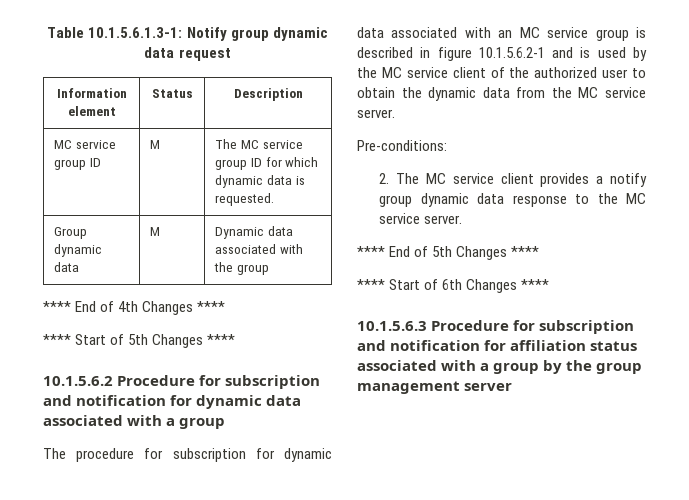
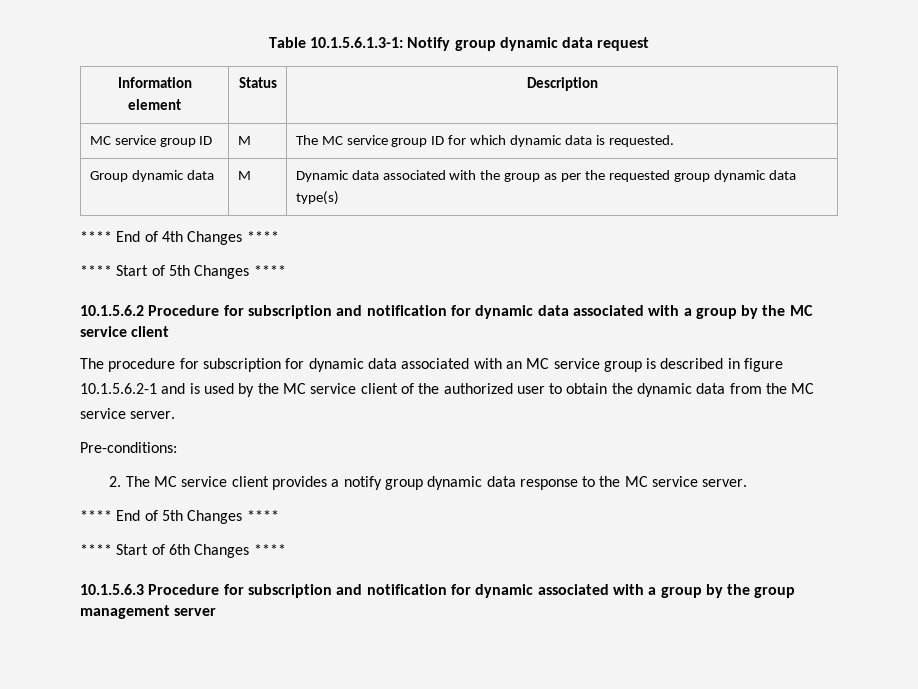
(269, 269) none -> [544,170,796,182] [295,191,339,205] as per the requested group dynamic data type(s)
(226, 423) none -> [741,305,813,319] [80,326,170,337] by the MC service client
[510,340,638,351] affiliation status -> [475,584,534,598] dynamic

